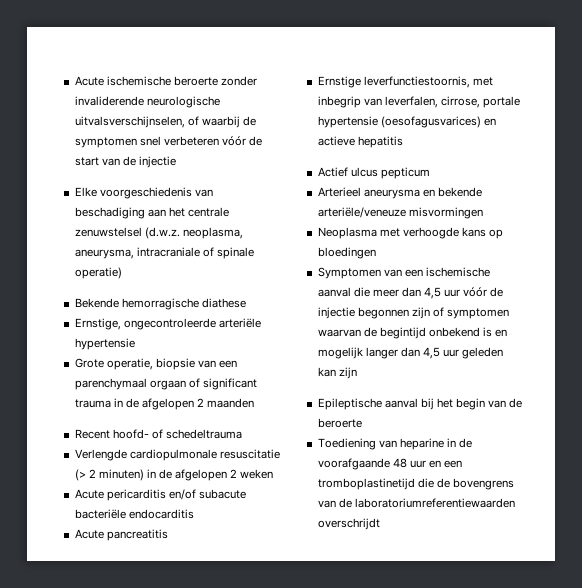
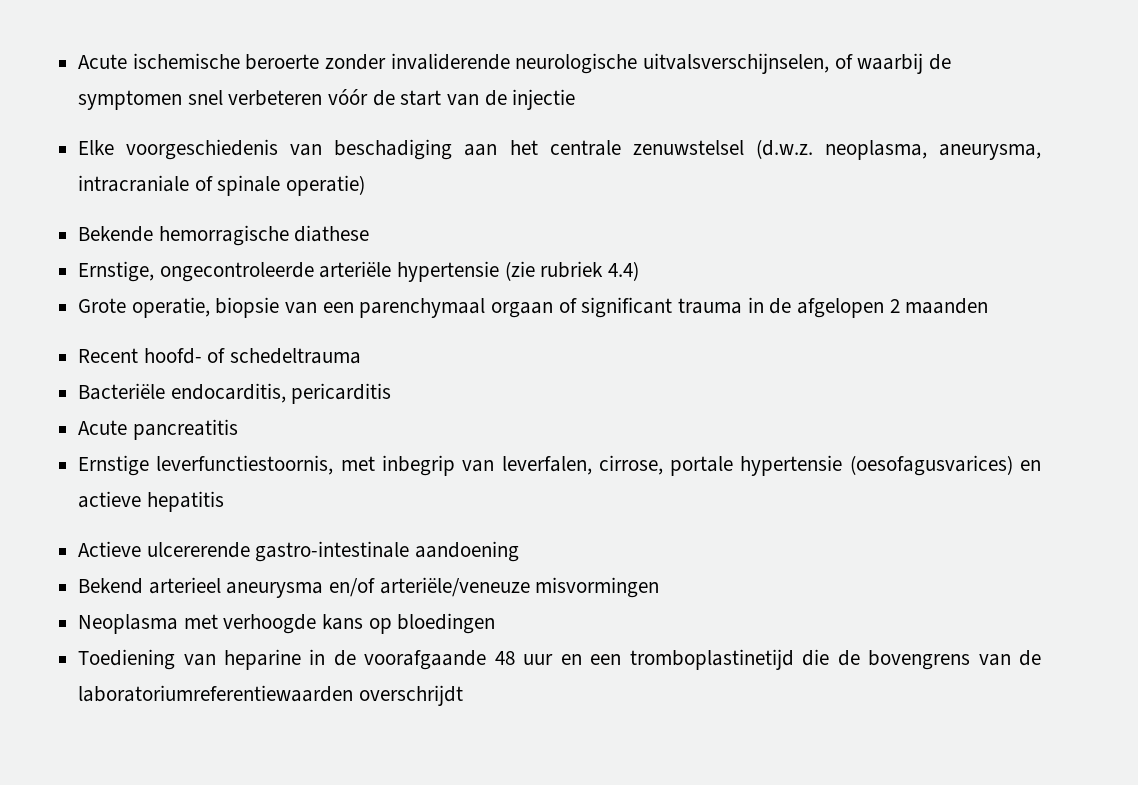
(135, 344) none -> [504,261,640,281] (zie rubriek 4.4)
[74,449,280,461] [74,469,274,481] [74,489,246,501] [74,509,194,519] Verlengde cardiopulmonale resuscitatie (> 2 minuten) in de afgelopen 2 weken // Acute pericarditis en/of subacute bacteriële endocarditis -> [78,383,392,404] Bacteriële endocarditis, pericarditis
[317,167,430,179] [317,187,482,199] Actief ulcus pepticum // Arterieel aneurysma en bekende -> [78,541,520,562] [78,577,376,598] Actieve ulcererende gastro-intestinale aandoening // Bekend arterieel aneurysma en/of
[317,267,490,279] [317,287,504,299] [317,307,510,319] [317,327,508,339] [317,347,504,359] [317,367,357,379] [317,398,523,410] [317,418,362,428] // Symptomen van een ischemische aanval die meer dan 4,5 uur vóór de injectie begonnen zijn of symptomen waarvan de begintijd onbekend is en mogelijk langer dan 4,5 uur geleden kan zijn // Epileptische aanval bij het begin van de beroerte -> (496, 623) none

